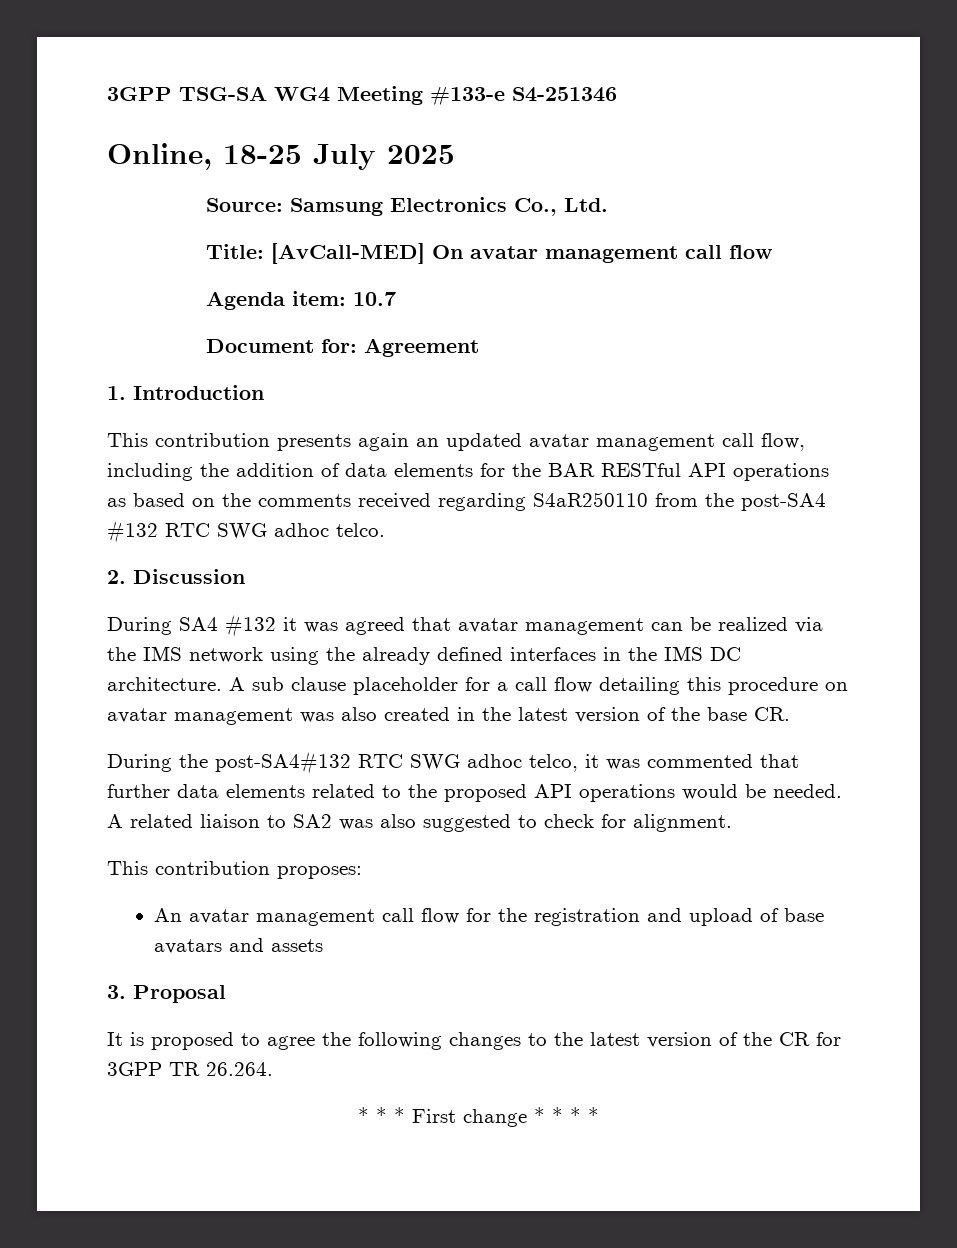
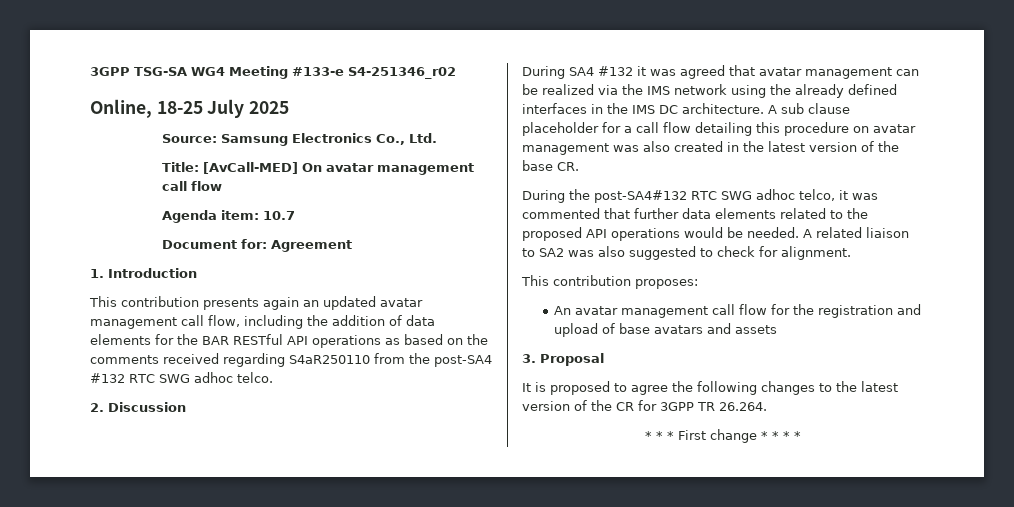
[512,87,617,102] S4-251346 -> [348,67,456,79] S4-251346_r02

